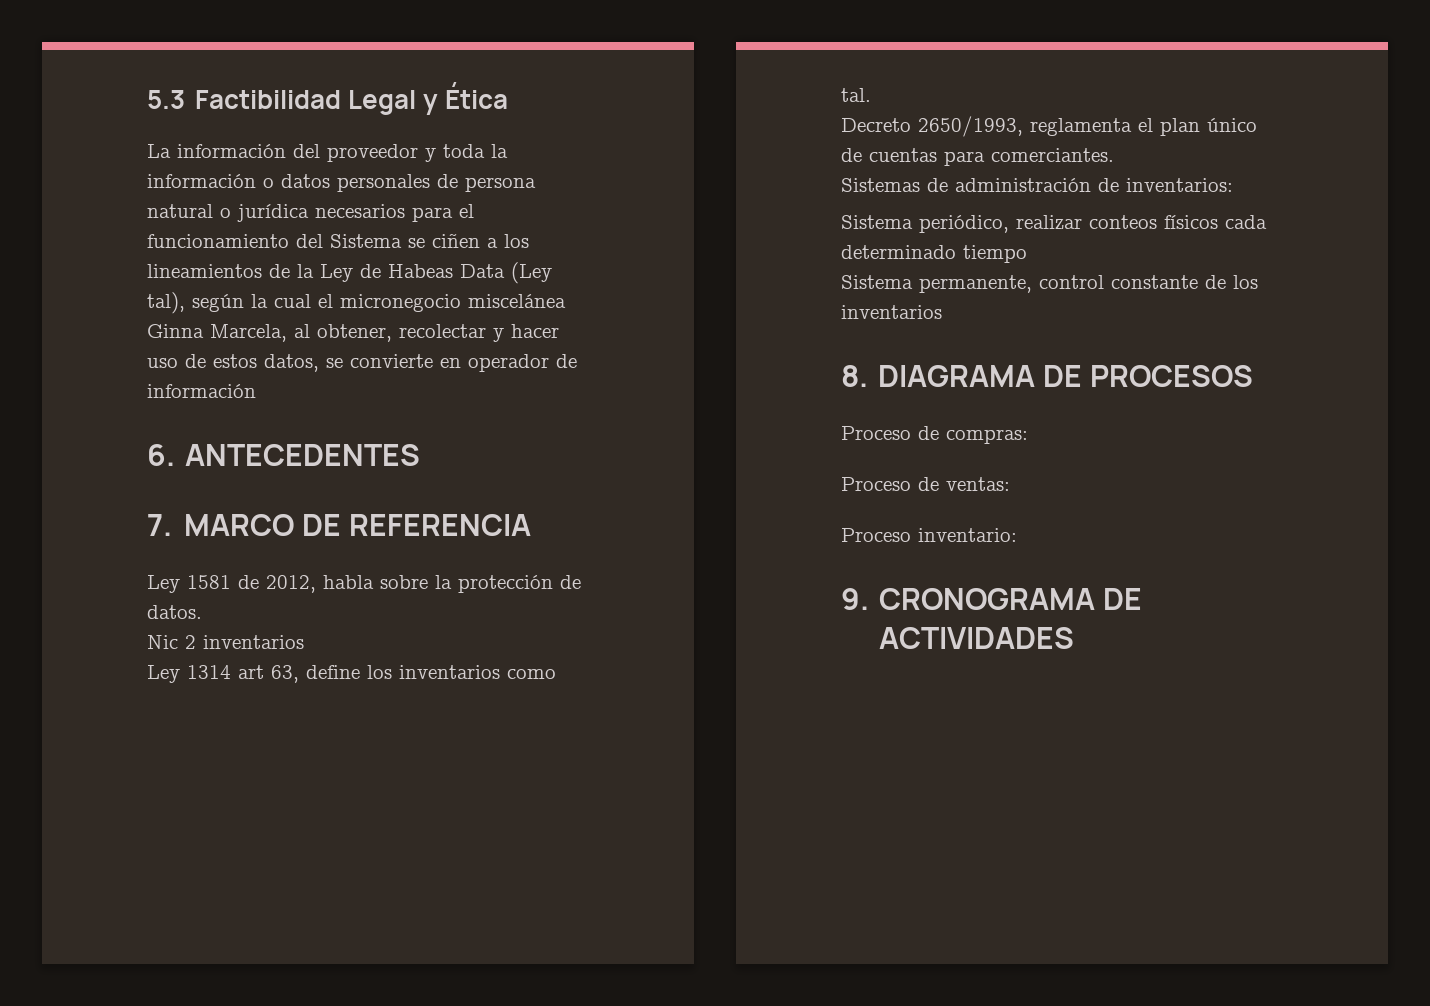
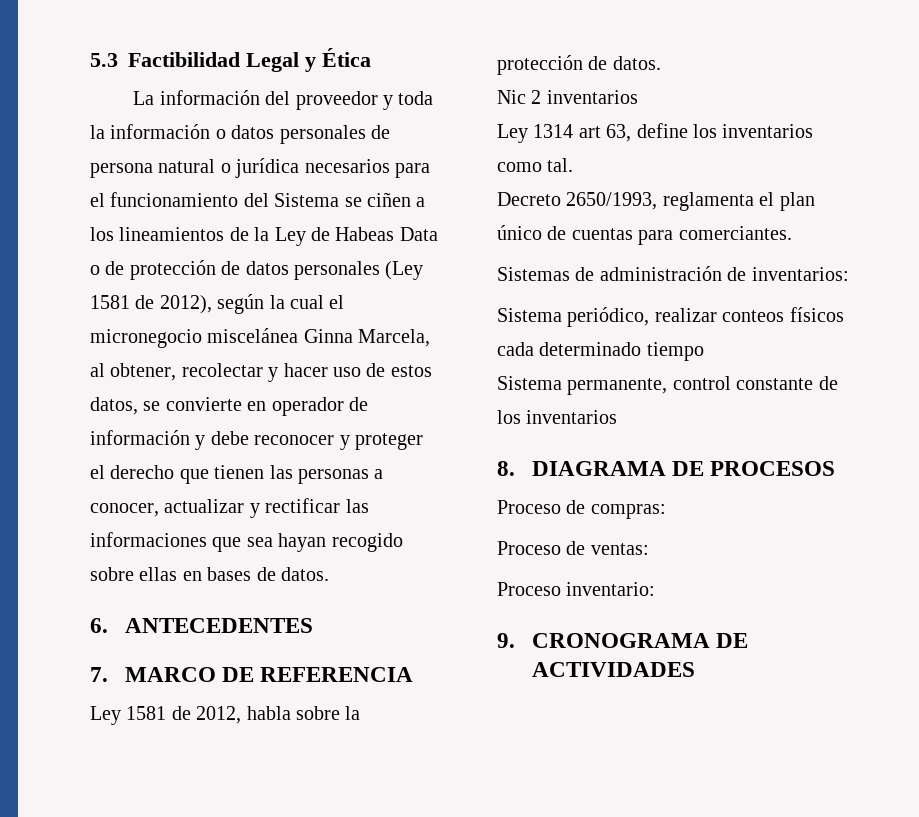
[511,262,552,284] [147,292,185,314] (Ley tal), -> [90,260,424,280] [90,295,212,314] o de protección de datos personales (Ley 1581 de 2012),
(256, 391) none -> [195,431,423,450] [90,465,384,484] [90,498,369,518] [90,532,403,552] [90,567,329,581] y debe reconocer y proteger el derecho que tienen las personas a conocer, actualizar y rectificar las informaciones que sea hayan recogido sobre ellas en bases de datos.

